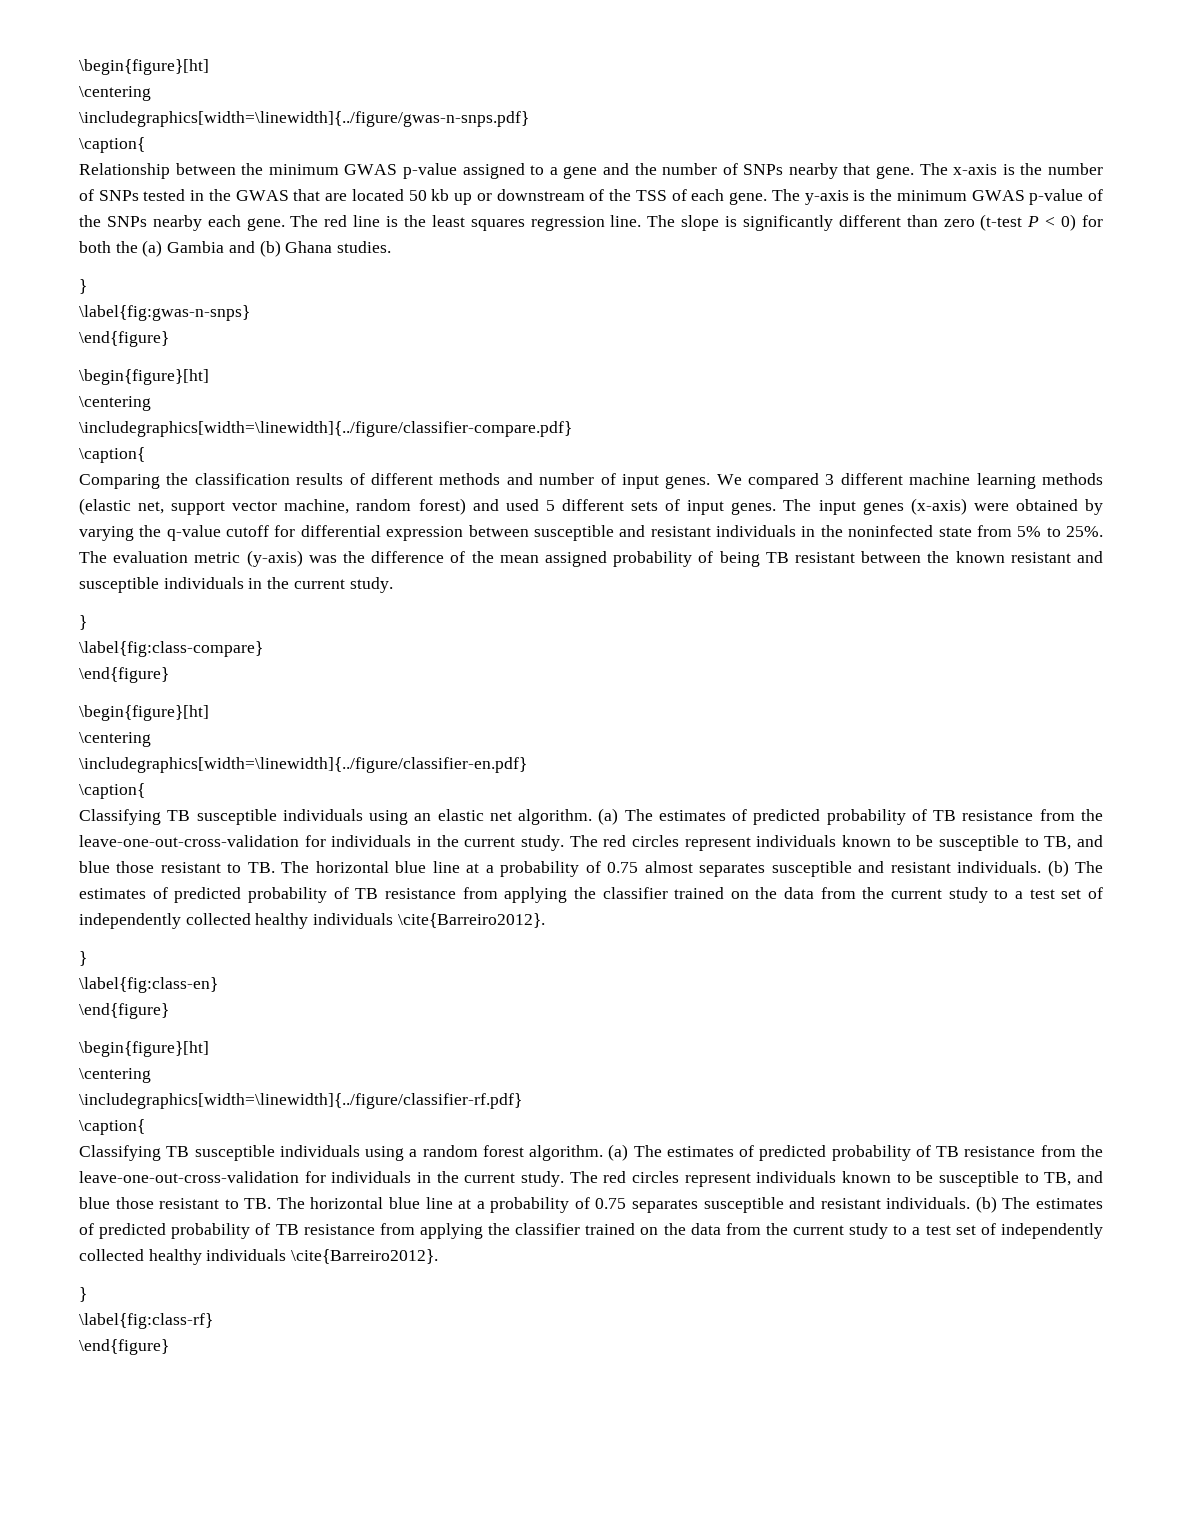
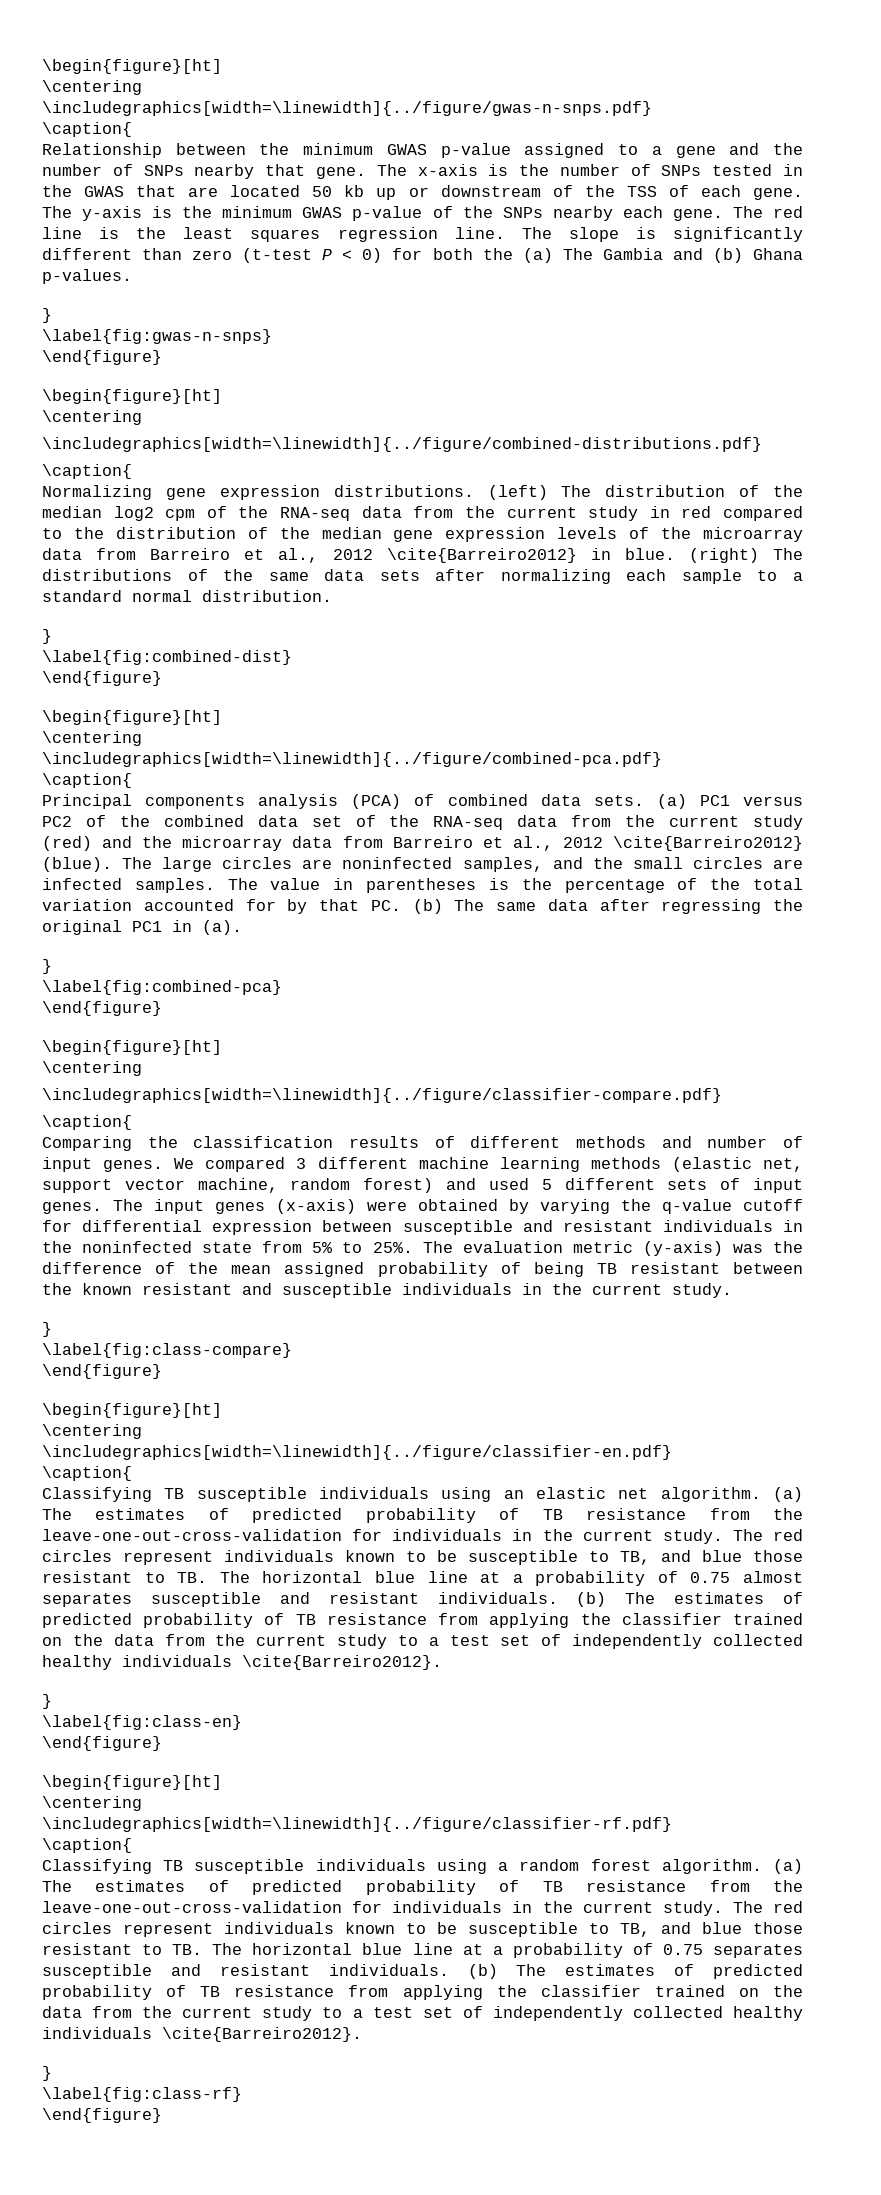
(163, 248) none -> [562,248,593,260] The
[337,241,392,253] studies. -> [42,269,132,284] p-values.
(151, 403) none -> [42,437,762,452] [42,464,132,479] [42,485,803,500] [42,506,804,521] [42,527,803,542] [42,548,804,563] [42,569,803,584] [42,590,332,602] [42,629,52,644] [42,650,292,665] [42,671,162,686] [42,710,222,725] [42,731,142,746] [42,752,662,767] [42,773,132,788] [42,794,804,809] [42,815,803,830] [42,836,804,851] [42,857,803,872] [42,878,804,893] [42,899,803,914] [42,920,242,935] [42,959,52,974] [42,980,282,995] [42,1001,162,1016] [42,1040,222,1055] [42,1061,142,1076] // \includegraphics[width=\linewidth]{../figure/combined-distributions.pdf} // \caption{ // Normalizing gene expression distributions. (left) The distribution of the median log2 cpm of the RNA-seq data from the current study in red compared to the distribution of the median gene expression levels of the microarray data from Barreiro et al., 2012 \cite{Barreiro2012} in blue. (right) The distributions of the same data sets after normalizing each sample to a standard normal distribution. // } // \label{fig:combined-dist} // \end{figure} // \begin{figure}[ht] // \centering // \includegraphics[width=\linewidth]{../figure/combined-pca.pdf} // \caption{ // Principal components analysis (PCA) of combined data sets. (a) PC1 versus PC2 of the combined data set of the RNA-seq data from the current study (red) and the microarray data from Barreiro et al., 2012 \cite{Barreiro2012} (blue). The large circles are noninfected samples, and the small circles are infected samples. The value in parentheses is the percentage of the total variation accounted for by that PC. (b) The same data after regressing the original PC1 in (a). // } // \label{fig:combined-pca} // \end{figure} // \begin{figure}[ht] // \centering

